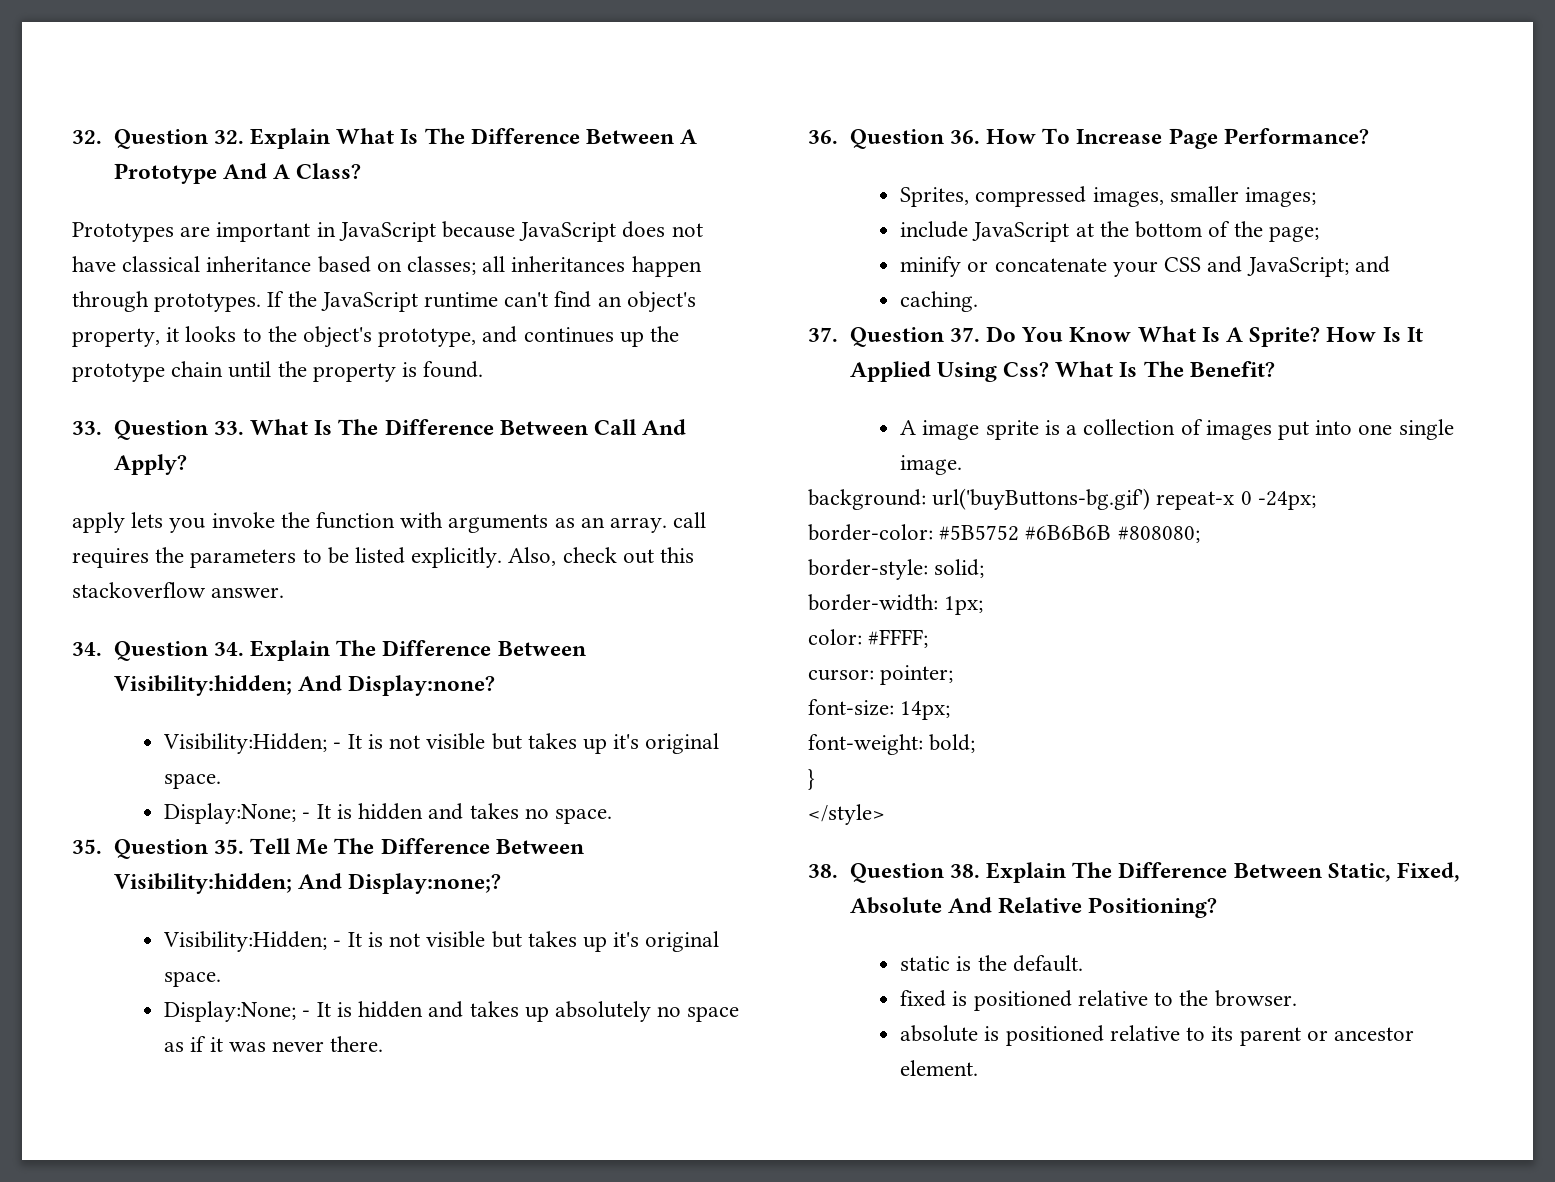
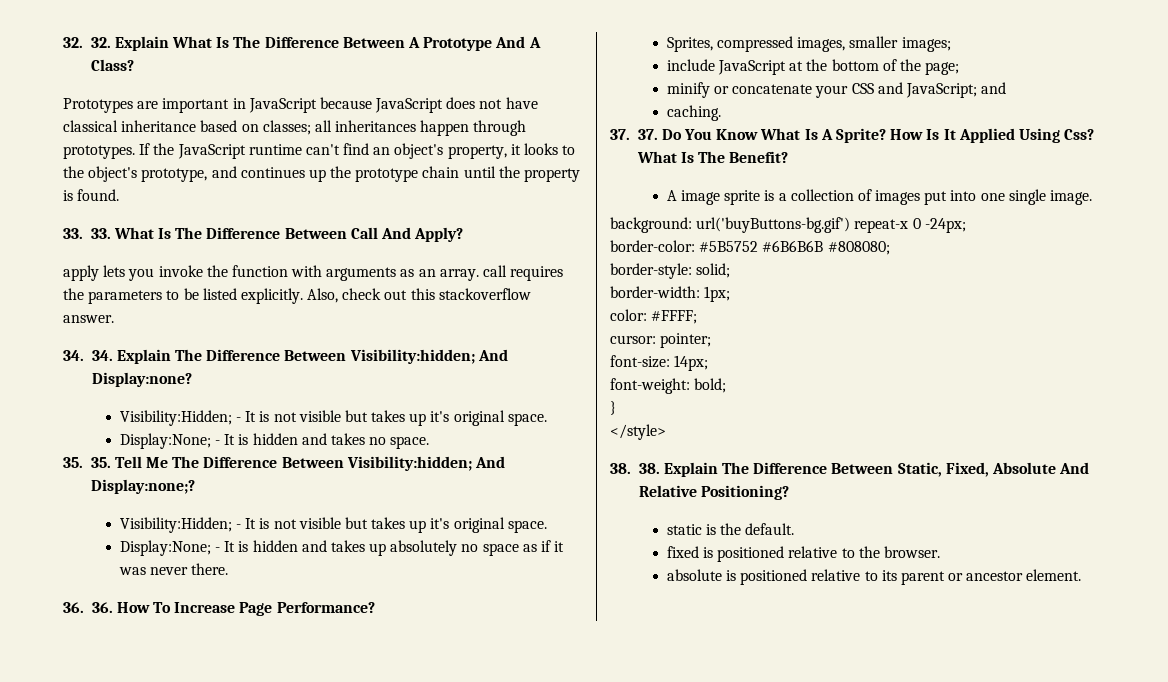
[72,129,208,149] 32. Question -> [63,37,83,48] 32.
[113,420,208,440] Question -> (83, 233) none
[113,641,208,661] Question -> (84, 355) none
[113,839,208,859] Question -> (83, 462) none
[849,129,944,149] Question -> (84, 607) none
[849,327,944,347] Question -> (630, 134) none
[849,863,944,883] Question -> (631, 468) none

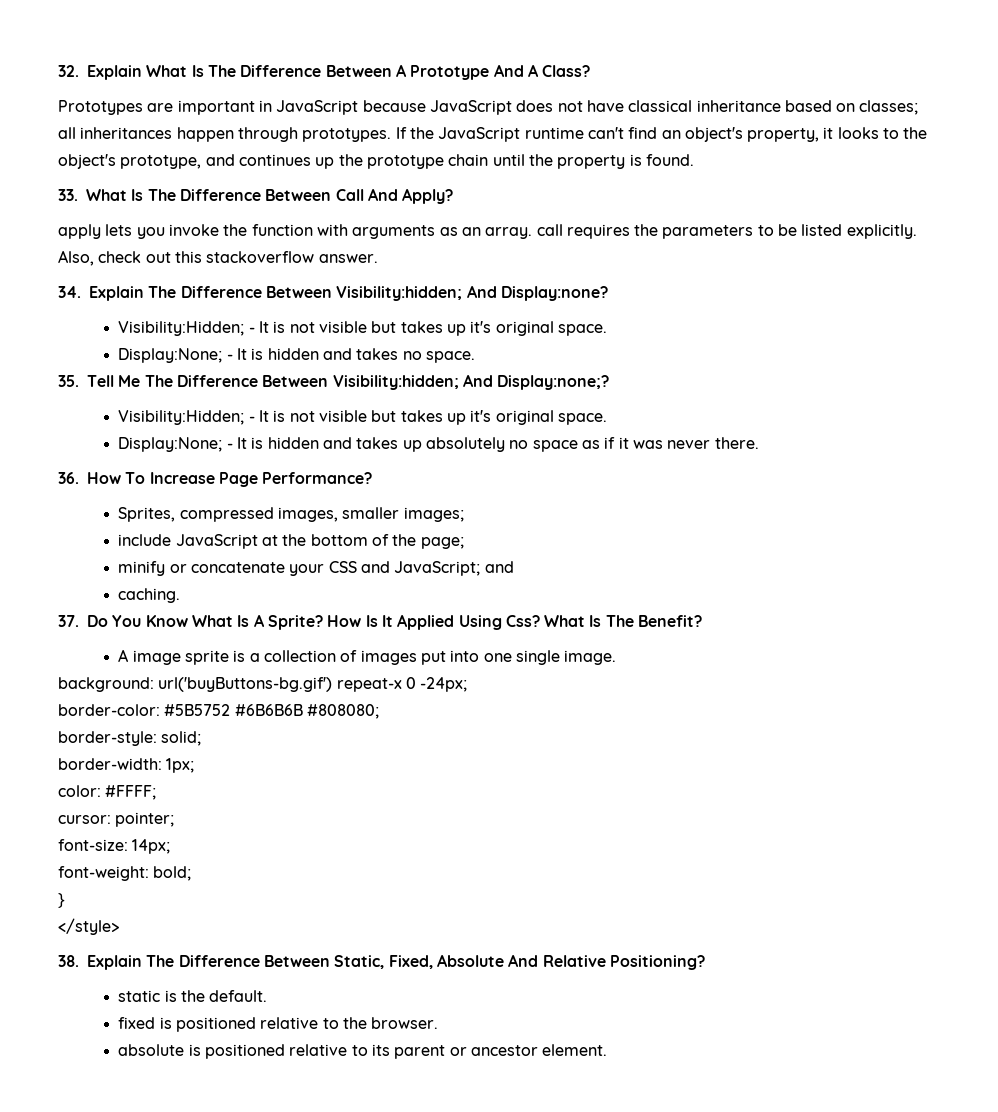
[63,37,111,48] 32. 32. -> [58,65,79,77] 32.
[90,228,111,239] 33. -> (78, 195) none
[91,350,113,361] 34. -> (81, 292) none
[90,457,111,468] 35. -> (79, 381) none
[91,602,113,613] 36. -> (79, 478) none
[637,129,658,140] 37. -> (79, 621) none
[638,463,660,474] 38. -> (79, 961) none

